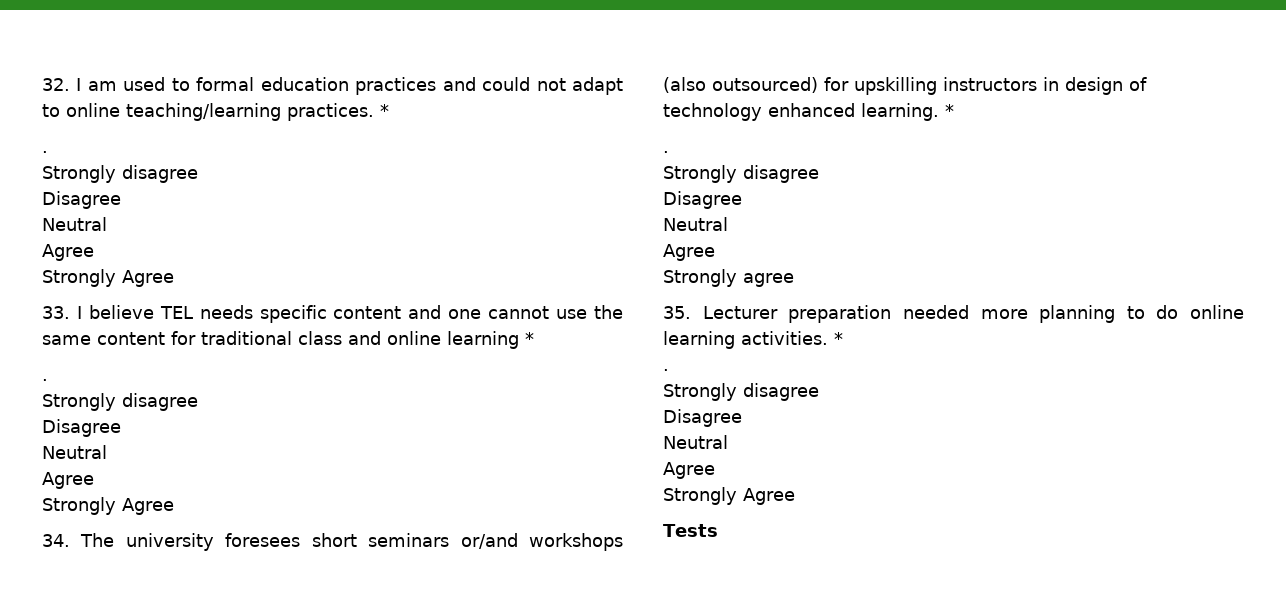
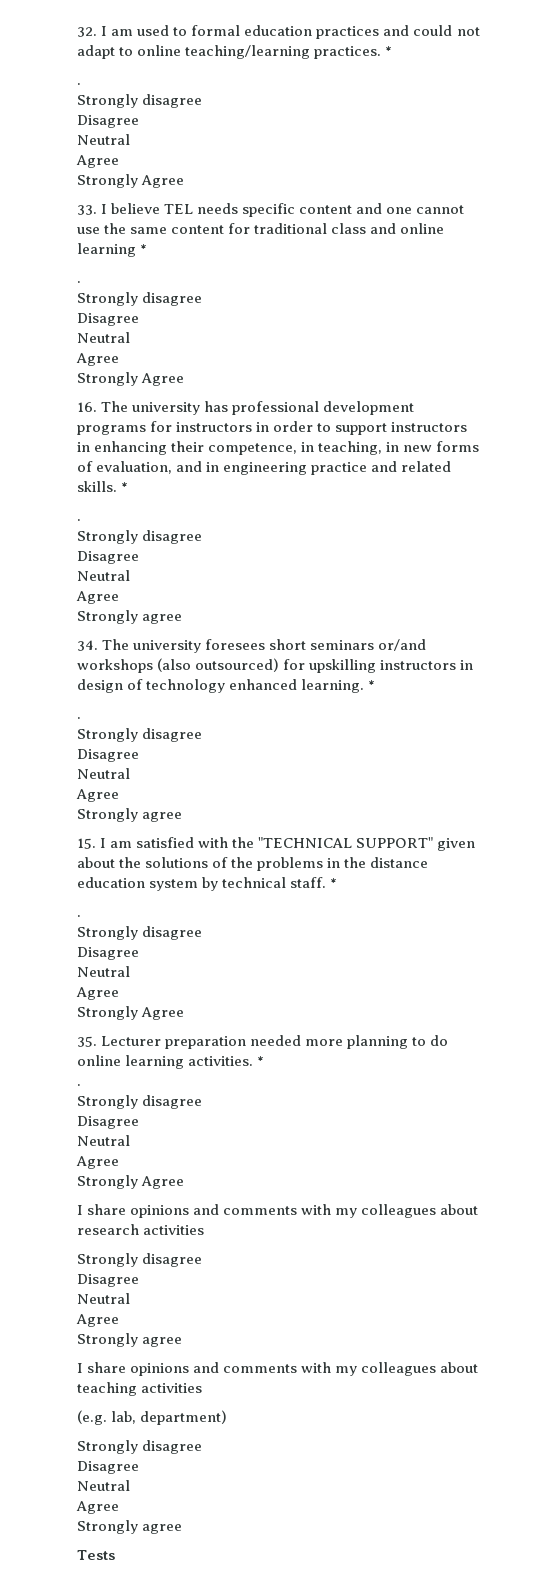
(174, 506) none -> [77,401,415,415] [77,421,468,435] [77,441,480,455] [77,461,452,475] [77,481,129,492] [77,519,81,521] [77,530,203,544] [77,551,139,564] [77,570,130,581] [76,591,119,604] [77,610,183,624] // 16. The university has professional development programs for instructors in order to support instructors in enhancing their competence, in teaching, in new forms of evaluation, and in engineering practice and related skills. * // . // Strongly disagree // Disagree // Neutral // Agree // Strongly agree
(794, 280) none -> [77,837,476,851] [77,857,429,871] [77,877,338,891] [77,915,81,917] [77,926,203,940] [77,947,139,960] [77,966,130,977] [76,987,119,1000] [77,1006,185,1020] // 15. I am satisfied with the "TECHNICAL SUPPORT" given about the solutions of the problems in the distance education system by technical staff. * // . // Strongly disagree // Disagree // Neutral // Agree // Strongly Agree
(795, 496) none -> [77,1204,479,1218] [77,1224,205,1235] [77,1253,203,1267] [77,1274,139,1287] [77,1293,130,1304] [76,1314,119,1327] [77,1333,183,1347] [77,1362,479,1376] [77,1382,203,1396] [77,1410,228,1425] [77,1440,203,1454] [77,1461,139,1474] [77,1480,130,1491] [76,1501,119,1514] [77,1520,183,1534] // I share opinions and comments with my colleagues about research activities // Strongly disagree // Disagree // Neutral // Agree // Strongly agree // I share opinions and comments with my colleagues about teaching activities // (e.g. lab, department) // Strongly disagree // Disagree // Neutral // Agree // Strongly agree

